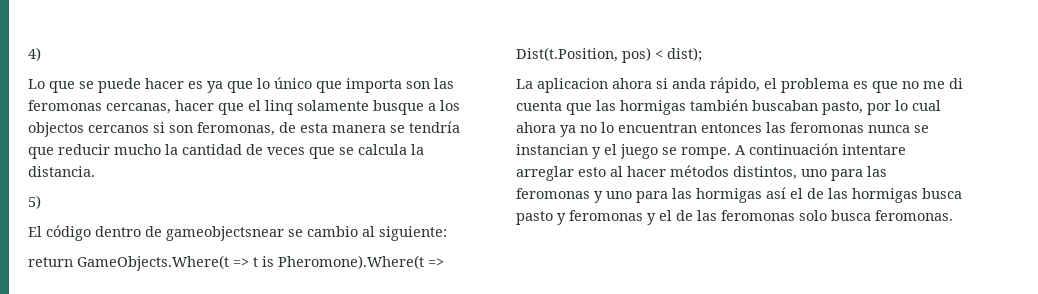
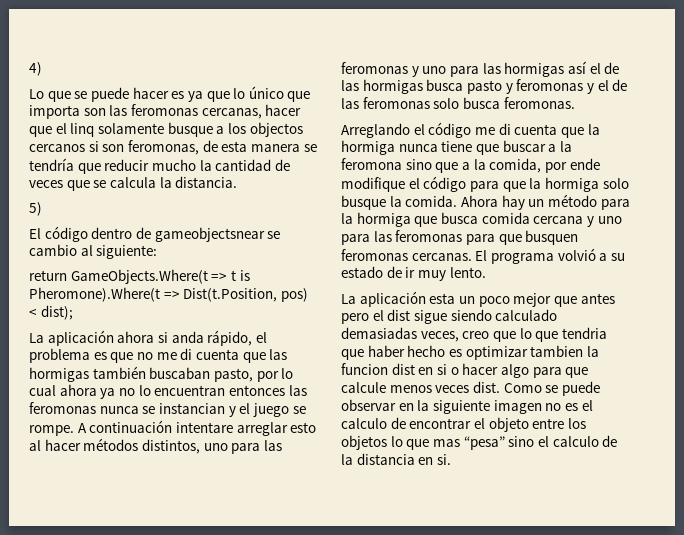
[537,78,608,93] aplicacion -> [47,330,114,346] aplicación
(953, 215) none -> [341,122,600,138] [341,140,572,155] [341,158,600,173] [341,176,629,192] [341,194,630,210] [341,212,622,227] [341,230,579,245] [341,248,625,264] [341,266,486,281] [341,291,615,307] [341,309,558,324] [341,327,607,342] [341,345,599,360] [341,363,589,378] [341,381,600,396] [341,399,593,414] [341,417,586,432] [341,435,618,450] [341,453,451,465] // Arreglando el código me di cuenta que la hormiga nunca tiene que buscar a la feromona sino que a la comida, por ende modifique el código para que la hormiga solo busque la comida. Ahora hay un método para la hormiga que busca comida cercana y uno para las feromonas para que busquen feromonas cercanas. El programa volvió a su estado de ir muy lento. // La aplicación esta un poco mejor que antes pero el dist sigue siendo calculado demasiadas veces, creo que lo que tendria que haber hecho es optimizar tambien la funcion dist en si o hacer algo para que calcule menos veces dist. Como se puede observar en la siguiente imagen no es el calculo de encontrar el objeto entre los objetos lo que mas “pesa” sino el calculo de la distancia en si.

